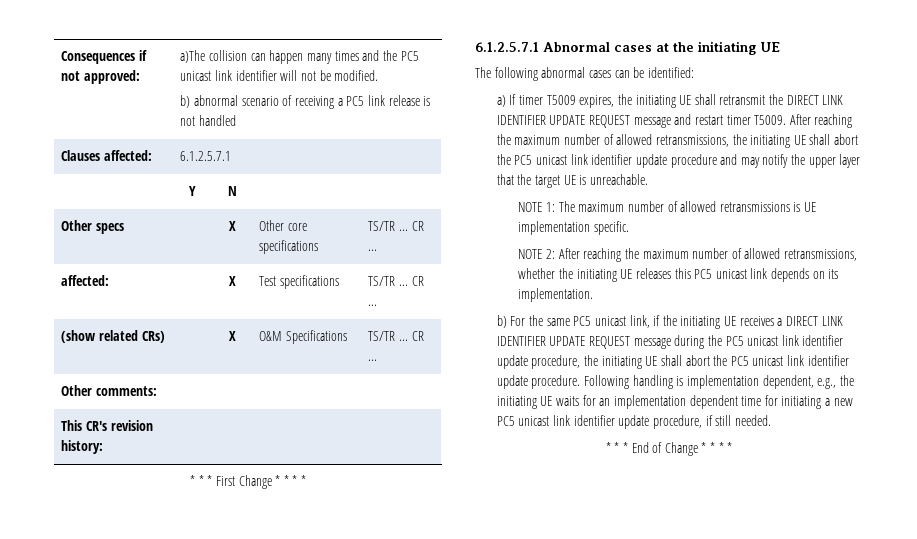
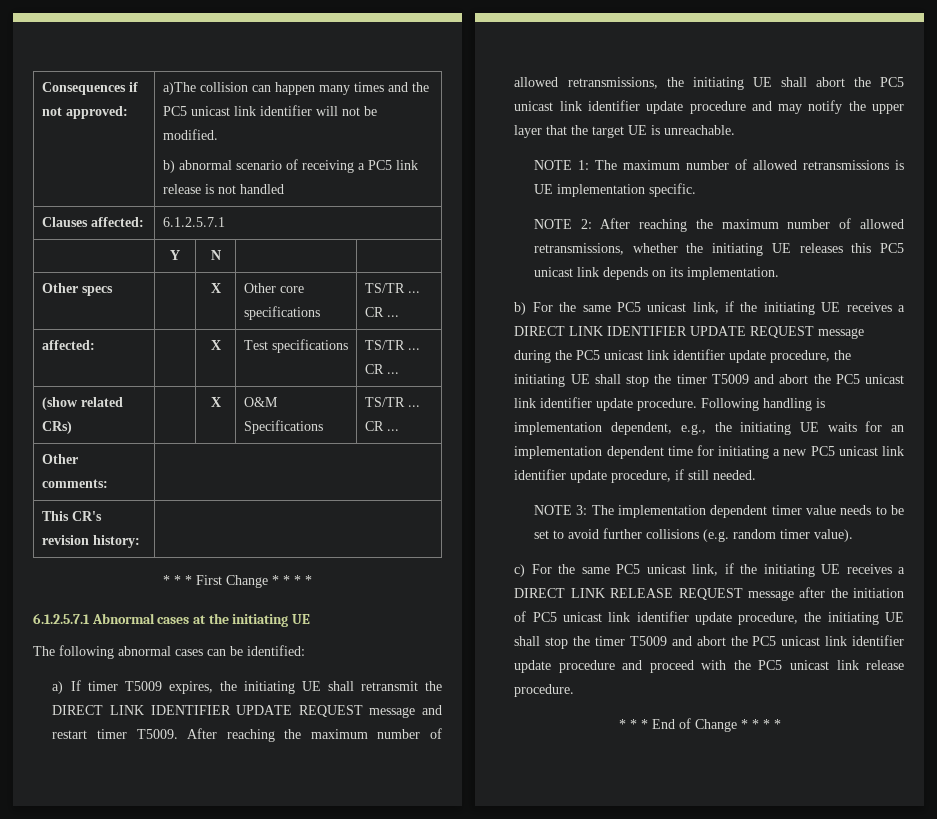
(682, 360) none -> [626,374,775,387] stop the timer T5009 and
(771, 420) none -> [533,505,904,518] [533,528,853,542] [514,563,906,577] [514,587,904,601] [514,611,904,625] [514,635,904,649] [514,660,904,673] [514,684,575,697] // NOTE 3: The implementation dependent timer value needs to be set to avoid further collisions (e.g. random timer value). // c) For the same PC5 unicast link, if the initiating UE receives a DIRECT LINK RELEASE REQUEST message after the initiation of PC5 unicast link identifier update procedure, the initiating UE shall stop the timer T5009 and abort the PC5 unicast link identifier update procedure and proceed with the PC5 unicast link release procedure.

